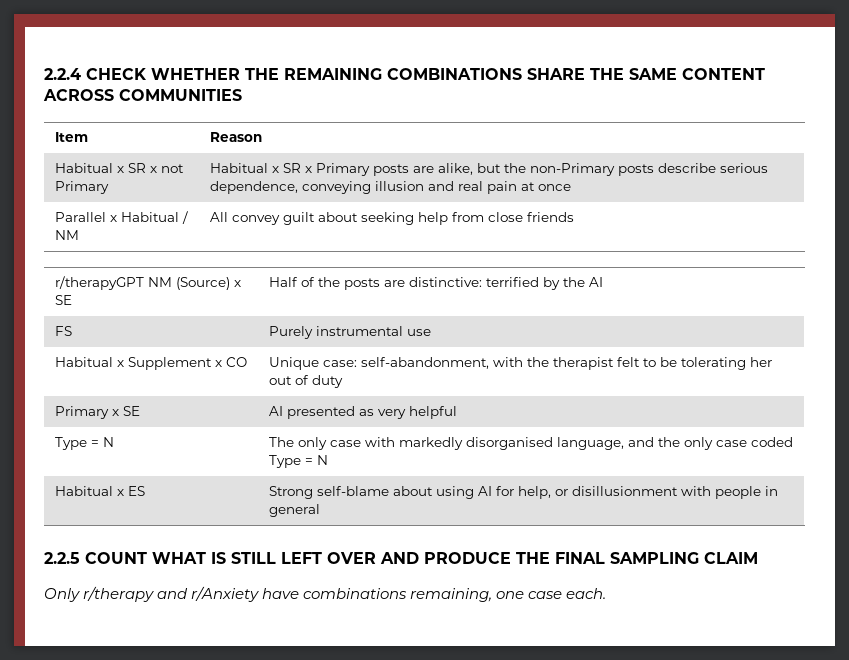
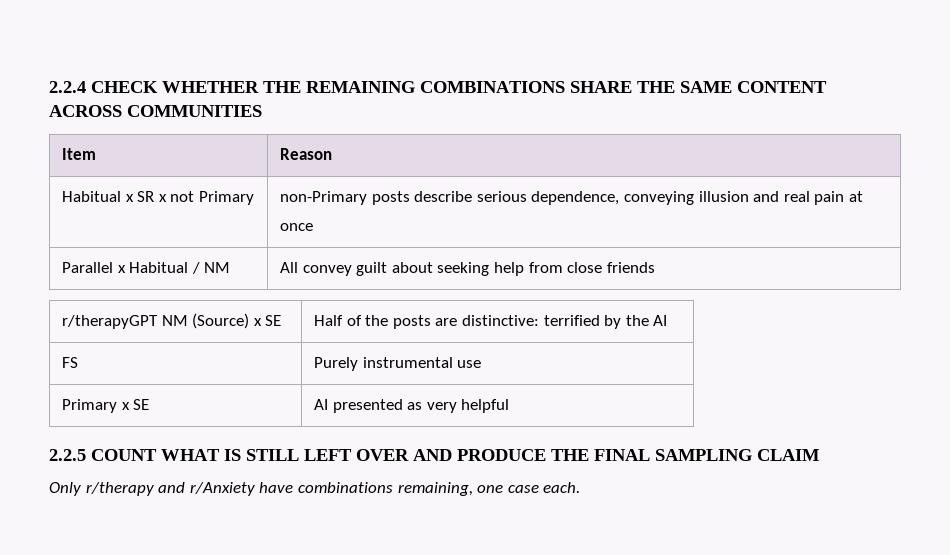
[210,163,527,176] Habitual x SR x Primary posts are alike, but the -> (255, 198) none
[55,357,248,370] [269,357,773,370] [269,375,344,388] // Habitual x Supplement x CO | Unique case: self-abandonment, with the therapist felt to be tolerating her out of duty -> (482, 364) none
[55,437,115,450] [269,437,794,450] [269,455,329,468] [55,486,146,496] [269,486,779,499] [269,504,321,517] // Type = N | The only case with markedly disorganised language, and the only case coded Type = N // Habitual x ES | Strong self-blame about using AI for help, or disillusionment with people in general -> (510, 406) none

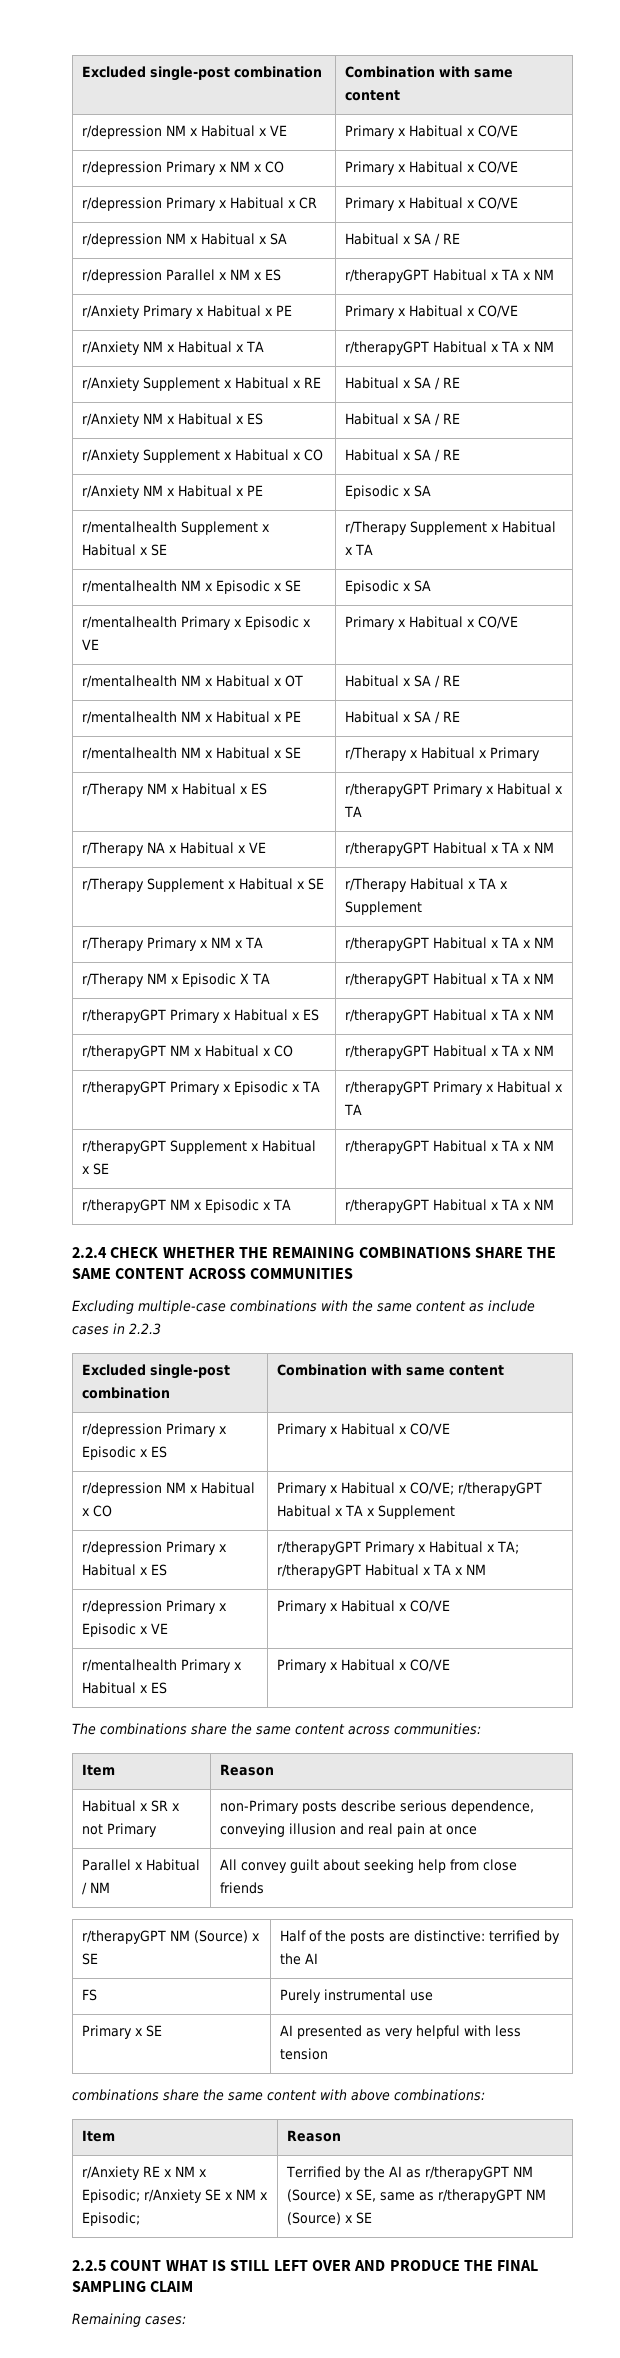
(49, 87) none -> [82,66,323,81] [345,66,514,78] [345,90,401,101] [82,125,288,139] [345,125,519,139] [82,161,285,175] [345,161,519,175] [82,197,318,211] [345,197,519,211] [82,233,288,247] [345,233,461,246] [82,269,282,283] [345,269,555,283] [82,305,293,319] [345,305,519,319] [82,341,265,355] [345,341,555,355] [82,377,322,391] [345,377,461,390] [82,413,264,427] [345,413,461,426] [82,449,324,463] [345,449,461,462] [82,485,264,499] [345,485,432,499] [82,521,271,535] [82,544,168,556] [345,521,557,535] [345,544,374,555] [82,580,302,594] [345,580,432,594] [82,616,312,630] [82,639,100,650] [345,616,519,630] [82,675,304,688] [345,675,461,688] [82,711,302,724] [345,711,461,724] [82,747,302,760] [345,747,541,761] [82,783,268,797] [345,783,564,797] [344,806,363,817] [82,842,267,856] [345,842,555,856] [82,878,325,892] [345,878,509,892] [345,901,423,915] [82,937,264,951] [345,937,555,951] [82,973,271,987] [345,973,555,987] [82,1009,320,1023] [345,1009,555,1023] [82,1045,294,1059] [345,1045,555,1059] [82,1081,321,1095] [345,1081,564,1095] [344,1104,363,1115] [82,1140,317,1154] [82,1163,110,1175] [345,1140,555,1154] [82,1199,292,1213] [345,1199,555,1213] Excluded single-post combination | Combination with same content // r/depression NM x Habitual x VE | Primary x Habitual x CO/VE // r/depression Primary x NM x CO | Primary x Habitual x CO/VE // r/depression Primary x Habitual x CR | Primary x Habitual x CO/VE // r/depression NM x Habitual x SA | Habitual x SA / RE // r/depression Parallel x NM x ES | r/therapyGPT Habitual x TA x NM // r/Anxiety Primary x Habitual x PE | Primary x Habitual x CO/VE // r/Anxiety NM x Habitual x TA | r/therapyGPT Habitual x TA x NM // r/Anxiety Supplement x Habitual x RE | Habitual x SA / RE // r/Anxiety NM x Habitual x ES | Habitual x SA / RE // r/Anxiety Supplement x Habitual x CO | Habitual x SA / RE // r/Anxiety NM x Habitual x PE | Episodic x SA // r/mentalhealth Supplement x Habitual x SE | r/Therapy Supplement x Habitual x TA // r/mentalhealth NM x Episodic x SE | Episodic x SA // r/mentalhealth Primary x Episodic x VE | Primary x Habitual x CO/VE // r/mentalhealth NM x Habitual x OT | Habitual x SA / RE // r/mentalhealth NM x Habitual x PE | Habitual x SA / RE // r/mentalhealth NM x Habitual x SE | r/Therapy x Habitual x Primary // r/Therapy NM x Habitual x ES | r/therapyGPT Primary x Habitual x TA // r/Therapy NA x Habitual x VE | r/therapyGPT Habitual x TA x NM // r/Therapy Supplement x Habitual x SE | r/Therapy Habitual x TA x Supplement // r/Therapy Primary x NM x TA | r/therapyGPT Habitual x TA x NM // r/Therapy NM x Episodic X TA | r/therapyGPT Habitual x TA x NM // r/therapyGPT Primary x Habitual x ES | r/therapyGPT Habitual x TA x NM // r/therapyGPT NM x Habitual x CO | r/therapyGPT Habitual x TA x NM // r/therapyGPT Primary x Episodic x TA | r/therapyGPT Primary x Habitual x TA // r/therapyGPT Supplement x Habitual x SE | r/therapyGPT Habitual x TA x NM // r/therapyGPT NM x Episodic x TA | r/therapyGPT Habitual x TA x NM //
(262, 111) none -> [72,1300,535,1314] [72,1323,161,1335] [82,1364,231,1379] [82,1387,171,1399] [277,1364,505,1376] [82,1423,228,1437] [82,1446,168,1460] [277,1423,451,1437] [82,1482,256,1496] [82,1505,113,1517] [277,1482,543,1496] [277,1505,456,1519] [82,1541,228,1555] [82,1564,168,1576] [277,1541,520,1555] [277,1564,487,1578] [82,1600,228,1614] [82,1623,169,1637] [277,1600,451,1614] [82,1659,243,1673] [82,1682,168,1694] [277,1659,451,1673] [72,1723,481,1735] // Excluding multiple-case combinations with the same content as include cases in 2.2.3 // Excluded single-post combination | Combination with same content // r/depression Primary x Episodic x ES | Primary x Habitual x CO/VE // r/depression NM x Habitual x CO | Primary x Habitual x CO/VE; r/therapyGPT Habitual x TA x Supplement // r/depression Primary x Habitual x ES | r/therapyGPT Primary x Habitual x TA; r/therapyGPT Habitual x TA x NM // r/depression Primary x Episodic x VE | Primary x Habitual x CO/VE // r/mentalhealth Primary x Habitual x ES | Primary x Habitual x CO/VE // The combinations share the same content across communities:
(510, 406) none -> [464,2025,522,2037] [280,2048,329,2060] [72,2089,485,2101] [82,2130,116,2142] [287,2130,342,2142] [82,2166,208,2180] [82,2189,269,2203] [82,2212,141,2226] [286,2166,534,2180] [287,2189,547,2203] [287,2212,373,2225] with less tension // combinations share the same content with above combinations: // Item | Reason // r/Anxiety RE x NM x Episodic; r/Anxiety SE x NM x Episodic; | Terrified by the AI as r/therapyGPT NM (Source) x SE, same as r/therapyGPT NM (Source) x SE
[49,482,581,496] Only r/therapy and r/Anxiety have combinations remaining, one case each. -> [72,2313,186,2327] Remaining cases:

